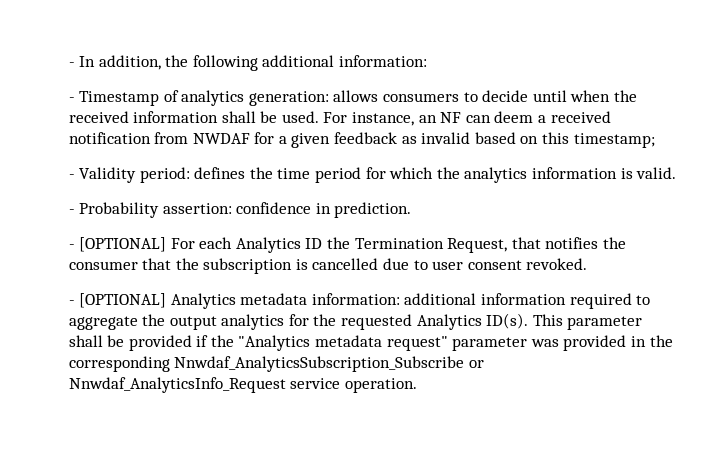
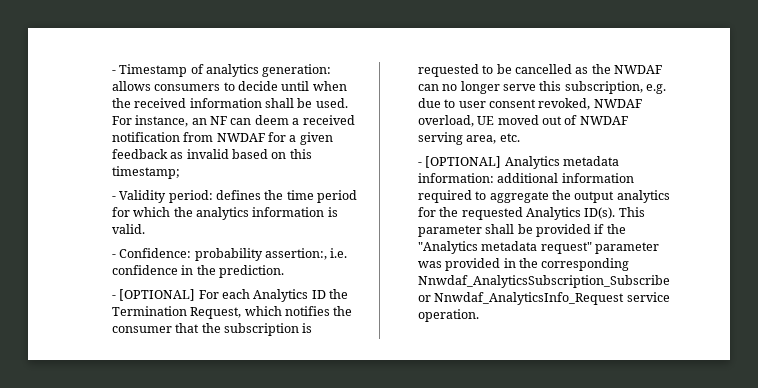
[68,55,428,71] [68,97,75,102] - In addition, the following additional information: // - -> [111,70,116,74] -
[79,202,232,218] Probability assertion: -> [119,248,348,261] Confidence: probability assertion:, i.e.
(331, 208) none -> [196,265,216,275] the
[511,237,541,249] that -> [244,306,282,316] which
[312,258,588,270] cancelled due to user consent revoked. -> [417,64,663,77] [417,81,667,94] [417,98,642,110] [417,115,628,127] [417,132,520,145] requested to be cancelled as the NWDAF can no longer serve this subscription, e.g. due to user consent revoked, NWDAF overload, UE moved out of NWDAF serving area, etc.

